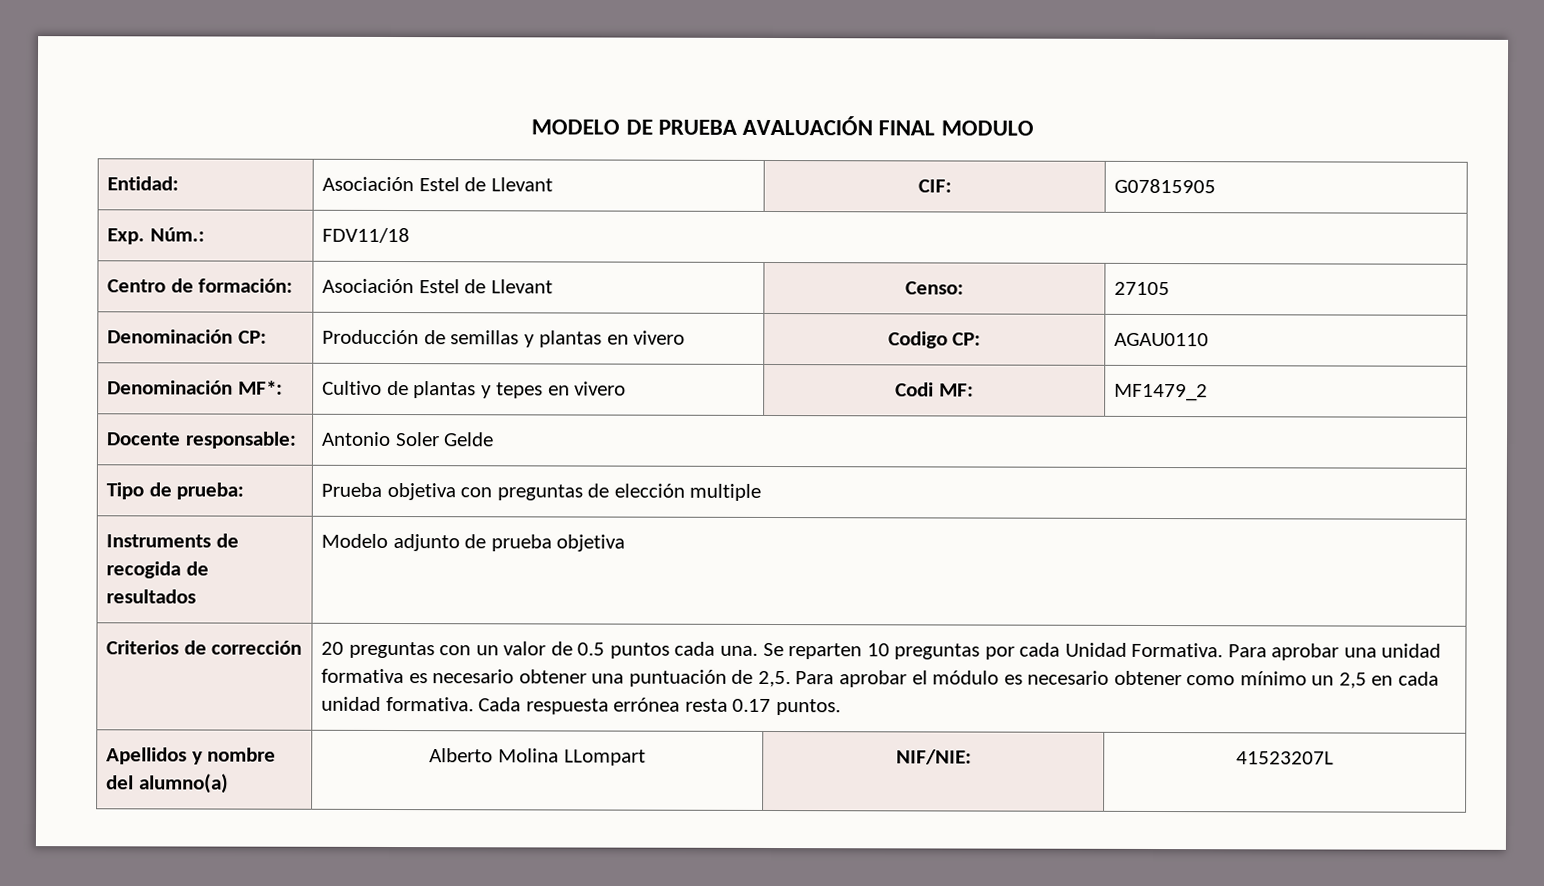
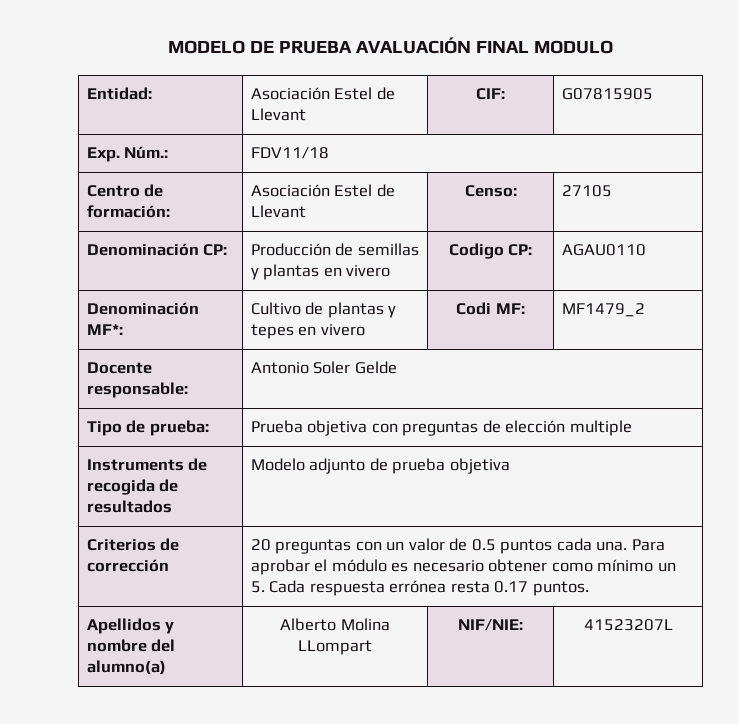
[762,642,1442,661] [321,668,791,688] Se reparten 10 preguntas por cada Unidad Formativa. Para aprobar una unidad formativa es necesario obtener una puntuación de 2,5. -> (628, 546) none
[1338,671,1439,689] [321,696,474,712] 2,5 en cada unidad formativa. -> [250,581,265,593] 5.

